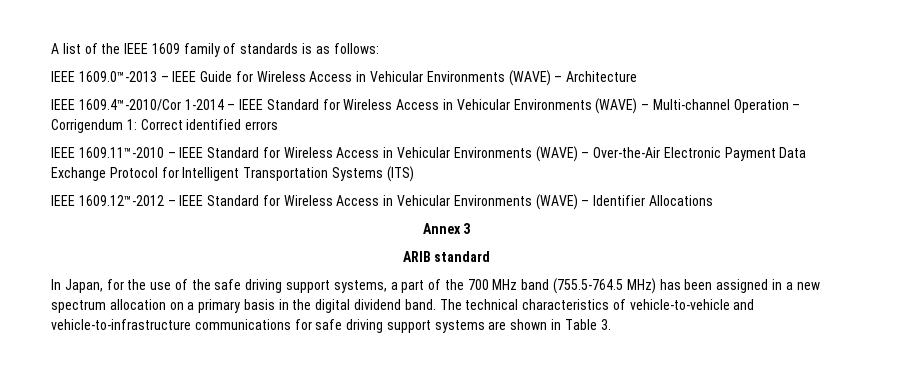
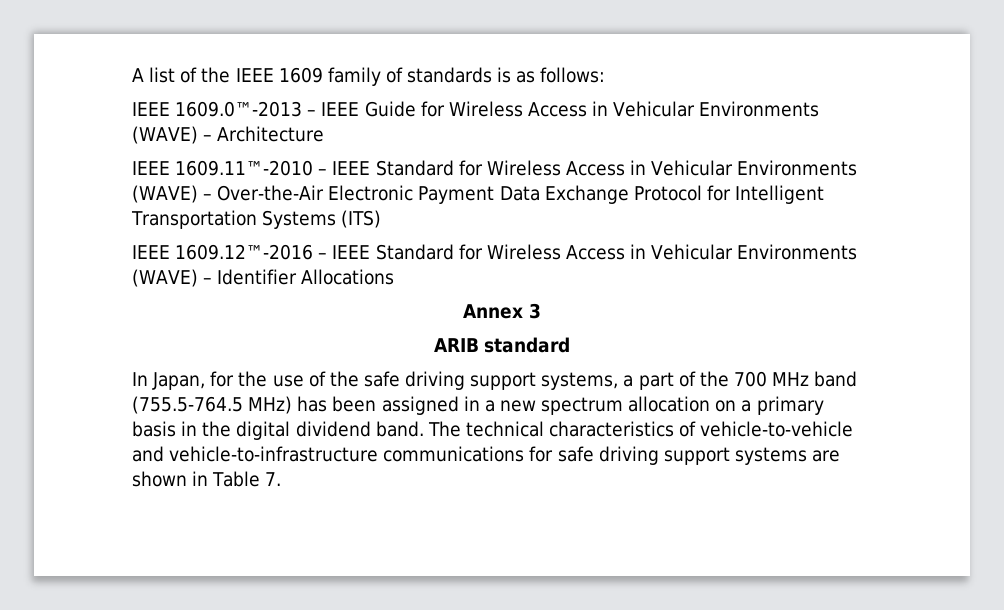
[51,98,801,114] [51,119,279,133] // IEEE 1609.4™-2010/Cor 1-2014 – IEEE Standard for Wireless Access in Vehicular Environments (WAVE) – Multi-channel Operation – Corrigendum 1: Correct identified errors -> (325, 134) none
[78,195,164,206] 1609.12™-2012 -> [175,244,314,260] 1609.12™-2016
[600,319,611,330] 3. -> [265,472,282,486] 7.

